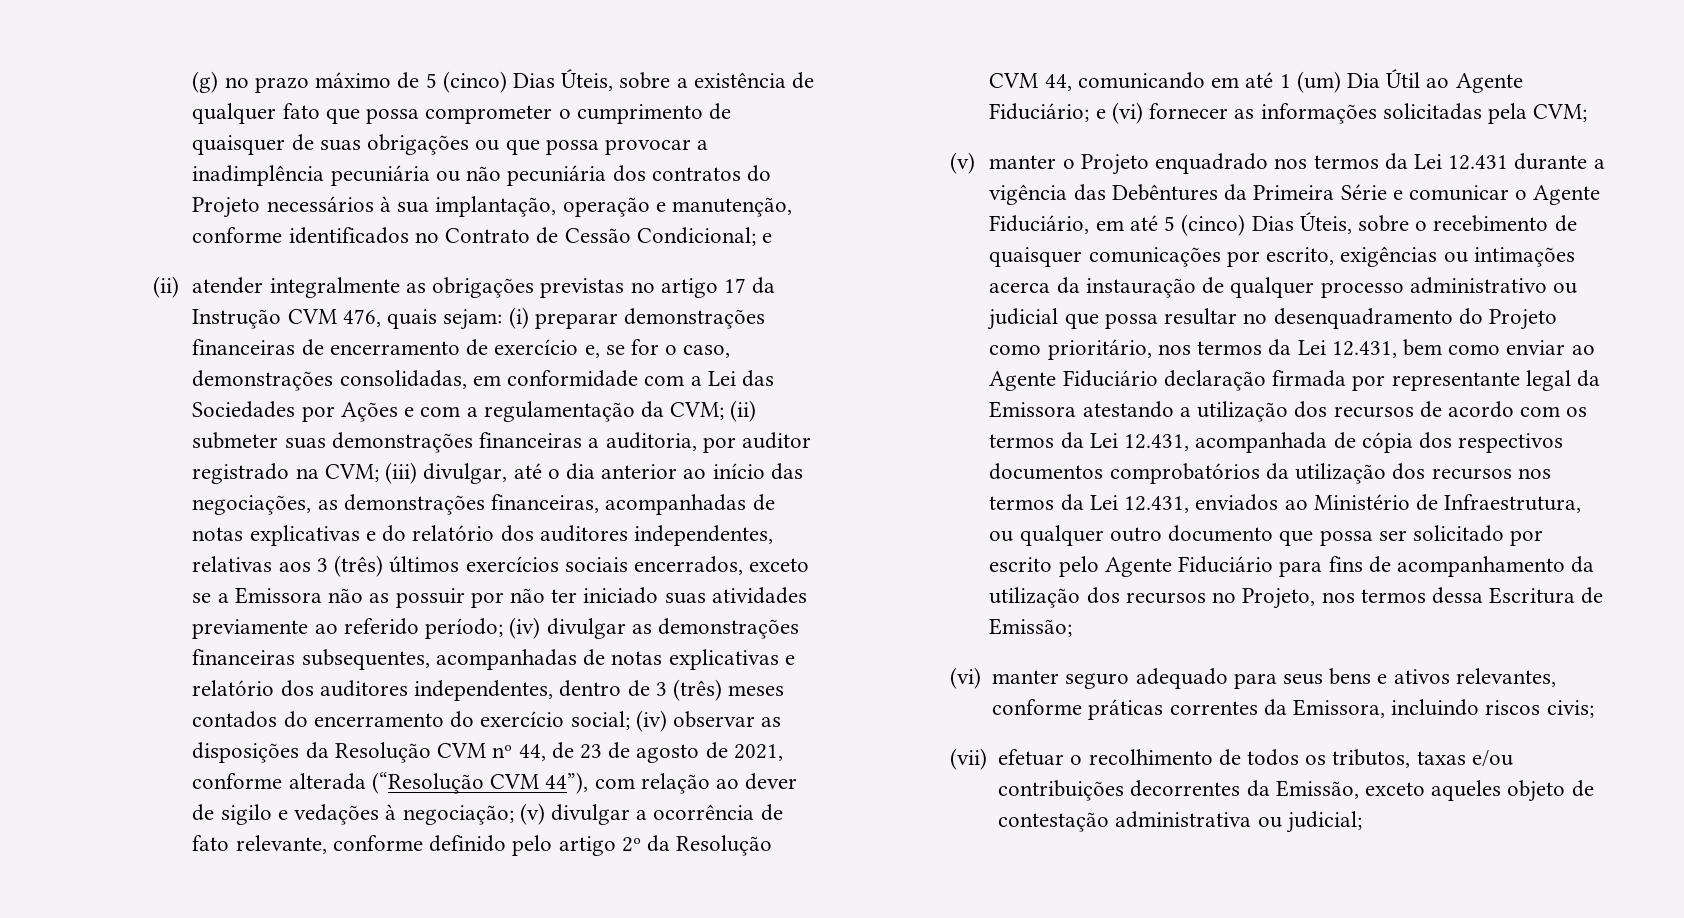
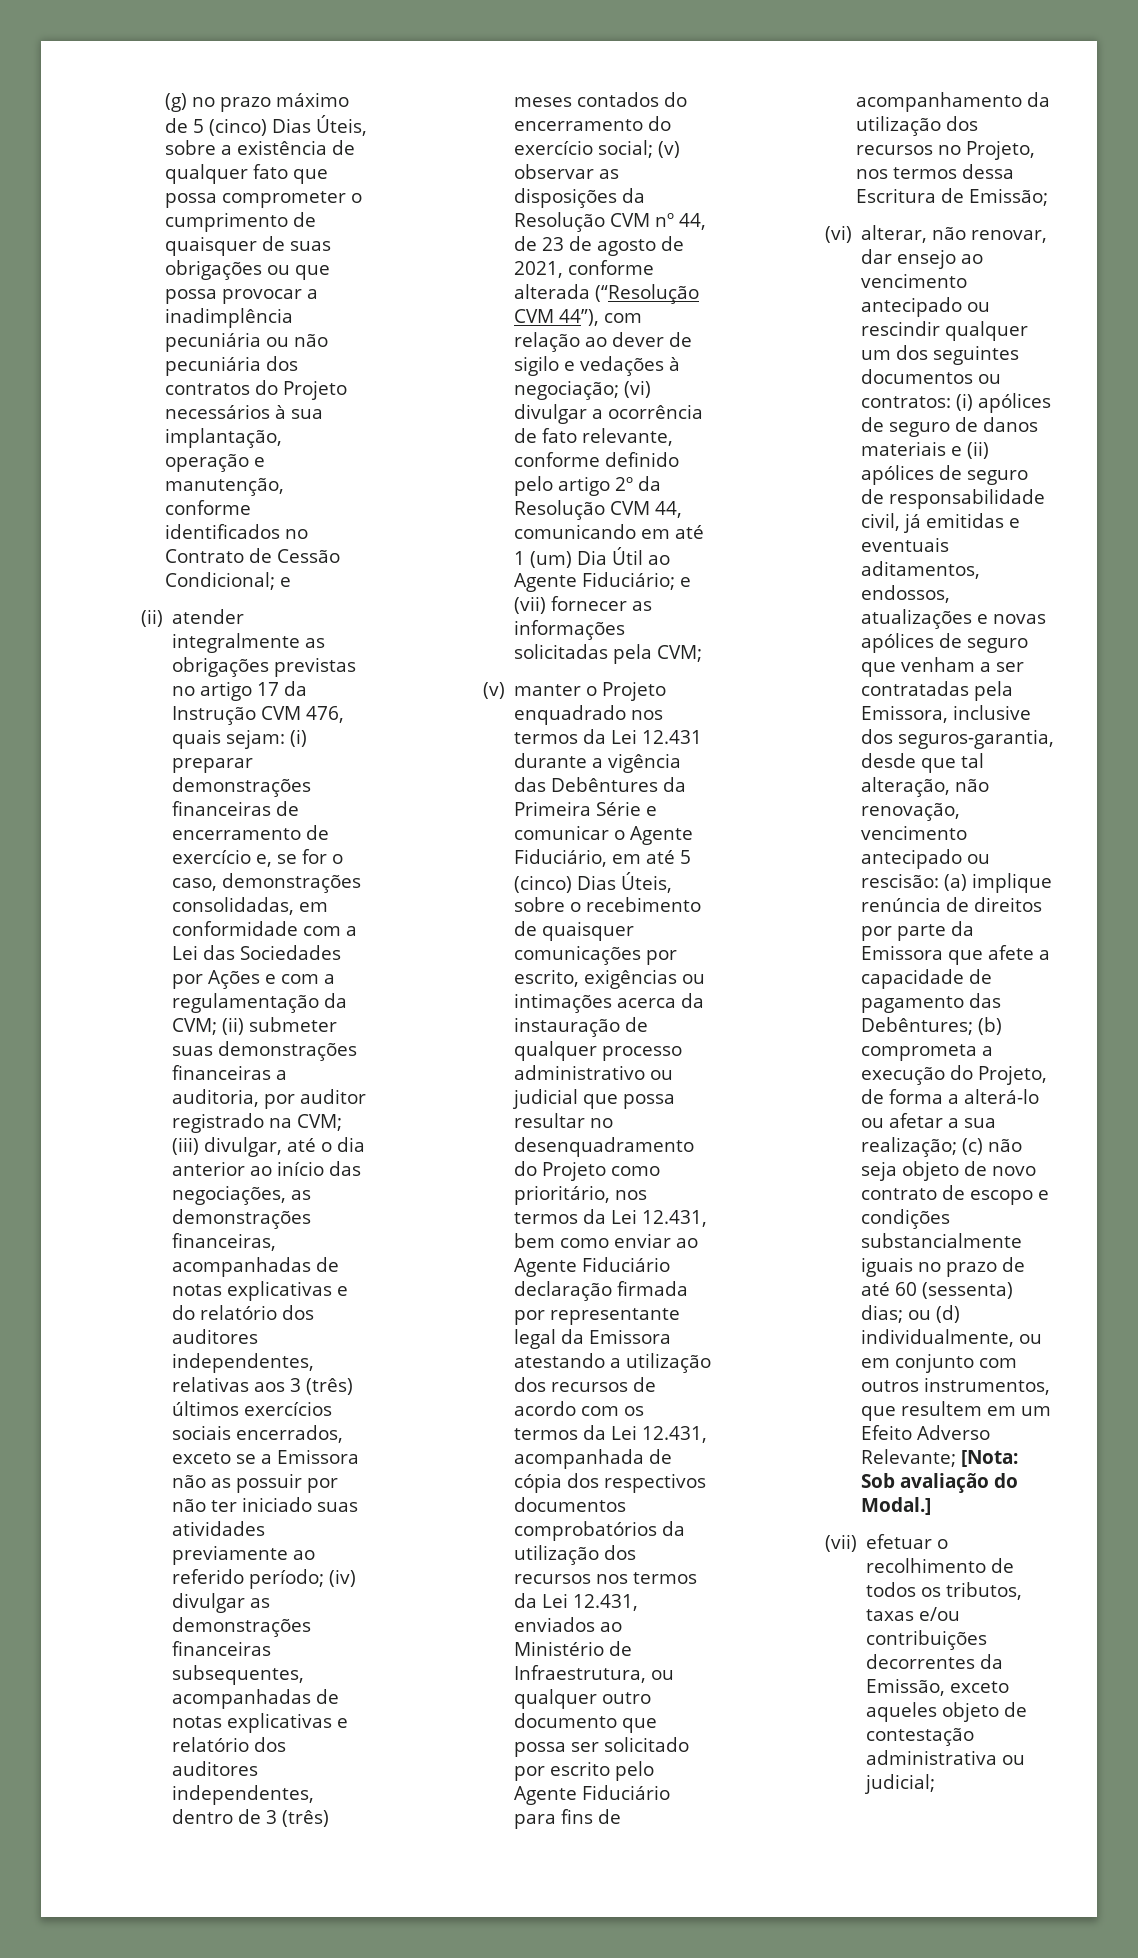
[635,710,667,732] (iv) -> [658,141,681,158] (v)
[519,803,545,825] (v) -> [624,380,652,398] (vi)
[1111,102,1143,124] (vi) -> [514,596,547,614] (vii)
[992,668,1556,689] [992,699,1594,720] manter seguro adequado para seus bens e ativos relevantes, conforme práticas correntes da Emissora, incluindo riscos civis; -> [860,225,1047,243] [860,249,983,269] [860,273,967,288] [860,297,990,317] [860,321,1028,341] [860,345,1019,365] [860,369,1001,384] [860,393,1051,413] [860,417,1038,437] [860,441,989,459] [860,465,1028,485] [860,489,1045,509] [860,513,1020,533] [860,537,949,552] [860,561,980,579] [860,585,950,603] [860,609,1046,629] [860,633,1028,653] [860,657,1024,677] [860,681,1013,701] [860,705,1031,723] [860,729,1054,749] [860,753,984,773] [860,777,989,797] [860,803,960,821] [860,825,967,840] [860,849,990,869] [860,873,1052,893] [860,897,1042,912] [860,921,974,941] [860,945,1050,965] [860,969,992,989] [860,993,1001,1013] [860,1017,1002,1035] [860,1044,993,1061] [860,1065,1047,1085] [860,1089,1039,1104] [860,1113,996,1128] [860,1137,1022,1157] [860,1161,1036,1181] [860,1185,1049,1205] [860,1209,950,1229] [860,1233,1022,1248] [860,1257,1025,1277] [860,1282,1013,1299] [860,1305,960,1323] [860,1329,1042,1347] [860,1353,1017,1373] [860,1377,1050,1395] [860,1401,1051,1421] [860,1425,990,1440] [860,1449,1018,1467] [860,1473,1018,1493] [860,1497,931,1515] alterar, não renovar, dar ensejo ao vencimento antecipado ou rescindir qualquer um dos seguintes documentos ou contratos: (i) apólices de seguro de danos materiais e (ii) apólices de seguro de responsabilidade civil, já emitidas e eventuais aditamentos, endossos, atualizações e novas apólices de seguro que venham a ser contratadas pela Emissora, inclusive dos seguros-garantia, desde que tal alteração, não renovação, vencimento antecipado ou rescisão: (a) implique renúncia de direitos por parte da Emissora que afete a capacidade de pagamento das Debêntures; (b) comprometa a execução do Projeto, de forma a alterá-lo ou afetar a sua realização; (c) não seja objeto de novo contrato de escopo e condições substancialmente iguais no prazo de até 60 (sessenta) dias; ou (d) individualmente, ou em conjunto com outros instrumentos, que resultem em um Efeito Adverso Relevante; [Nota: Sob avaliação do Modal.]

